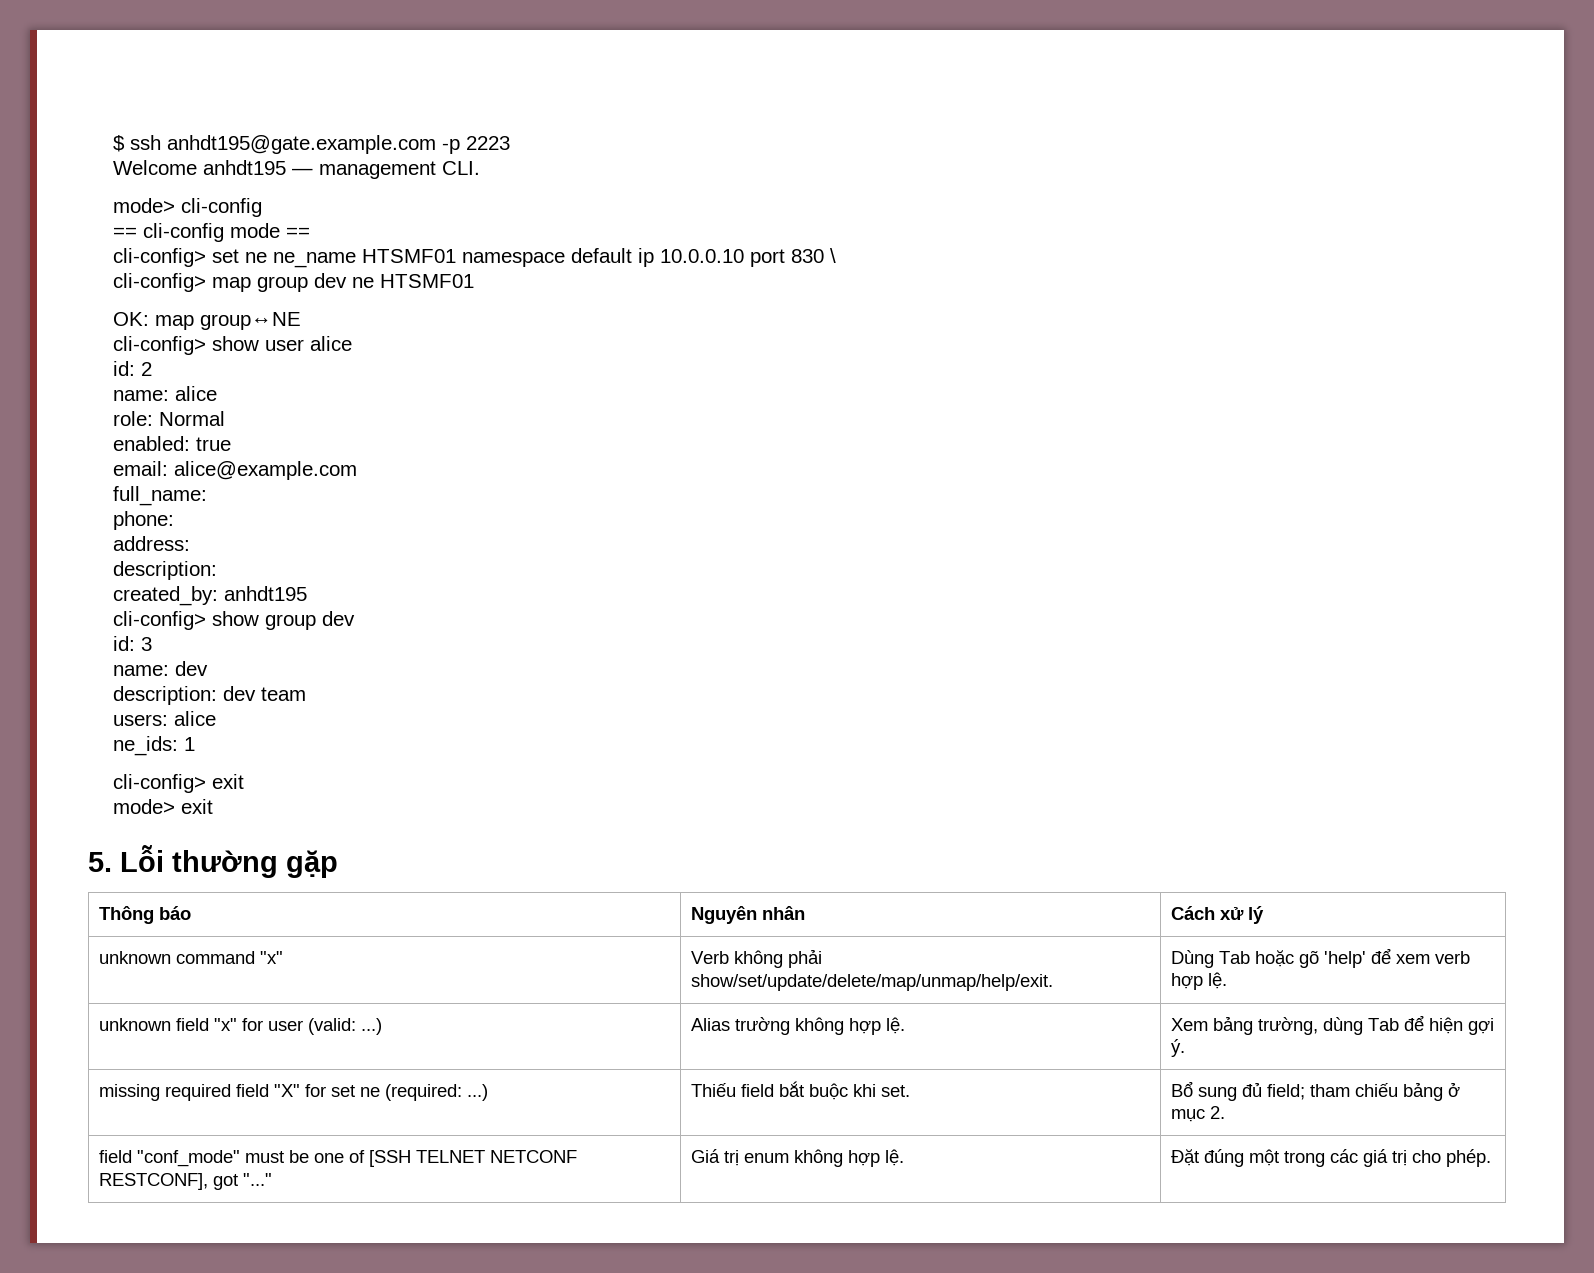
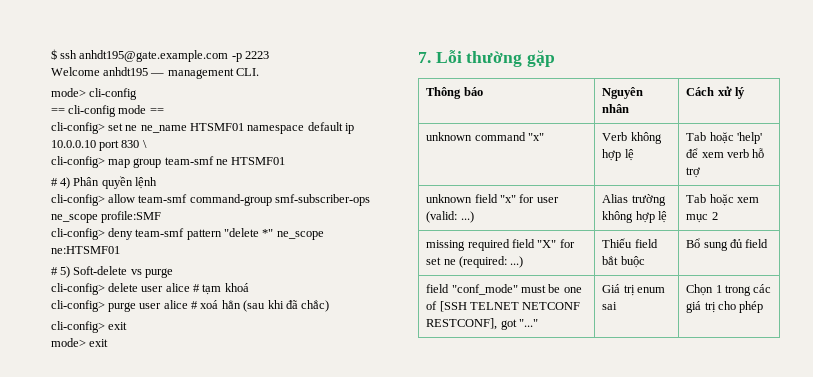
[313,273,347,288] dev -> [164,156,214,165] team-smf
[112,312,301,330] [112,336,352,355] [112,361,152,376] [112,386,217,401] [112,411,225,426] [112,436,231,451] [112,461,357,480] [112,486,207,506] [112,511,174,530] [112,536,190,551] [112,561,217,580] [112,586,307,606] [112,611,355,630] [112,636,152,651] [112,661,208,676] [112,686,306,705] [112,711,216,726] [112,736,195,756] OK: map group↔NE // cli-config> show user alice // id: 2 // name: alice // role: Normal // enabled: true // email: alice@example.com // full_name: // phone: // address: // description: // created_by: anhdt195 // cli-config> show group dev // id: 3 // name: dev // description: dev team // users: alice // ne_ids: 1 -> [50,176,158,189] [50,194,371,206] [50,211,161,223] [50,228,324,240] [50,246,120,254] [50,266,174,278] [50,283,249,295] [50,300,330,312] # 4) Phân quyền lệnh // cli-config> allow team-smf command-group smf-subscriber-ops ne_scope profile:SMF // cli-config> deny team-smf pattern "delete *" ne_scope ne:HTSMF01 // # 5) Soft-delete vs purge // cli-config> delete user alice # tạm khoá // cli-config> purge user alice # xoá hẳn (sau khi đã chắc)
[88,852,112,872] 5. -> [418,52,431,63] 7.
[788,949,823,968] [691,974,1054,991] [1171,950,1320,968] phải show/set/update/delete/map/unmap/help/exit. | Dùng Tab hoặc gõ -> [602,149,634,161] [686,132,734,144] hợp lệ | Tab hoặc
[1171,972,1228,990] hợp lệ. -> [752,148,765,158] [686,167,701,178] hỗ trợ
[886,1017,906,1034] [1171,1015,1495,1035] [1171,1039,1186,1057] lệ. | Xem bảng trường, dùng Tab để hiện gợi ý. -> [658,211,668,223] [686,194,760,206] [686,212,718,223] lệ | Tab hoặc xem mục 2
[853,1084,911,1097] khi set. -> (645, 262) none
[1267,1082,1461,1101] [1171,1106,1226,1122] field; tham chiếu bảng ở mục 2. -> [745,239,769,248] field
[794,1149,905,1167] [1171,1149,1280,1167] không hợp lệ. | Đặt đúng một -> [602,302,618,310] [686,284,722,296] sai | Chọn 1
[1446,1149,1492,1167] phép. -> [739,301,764,313] phép

